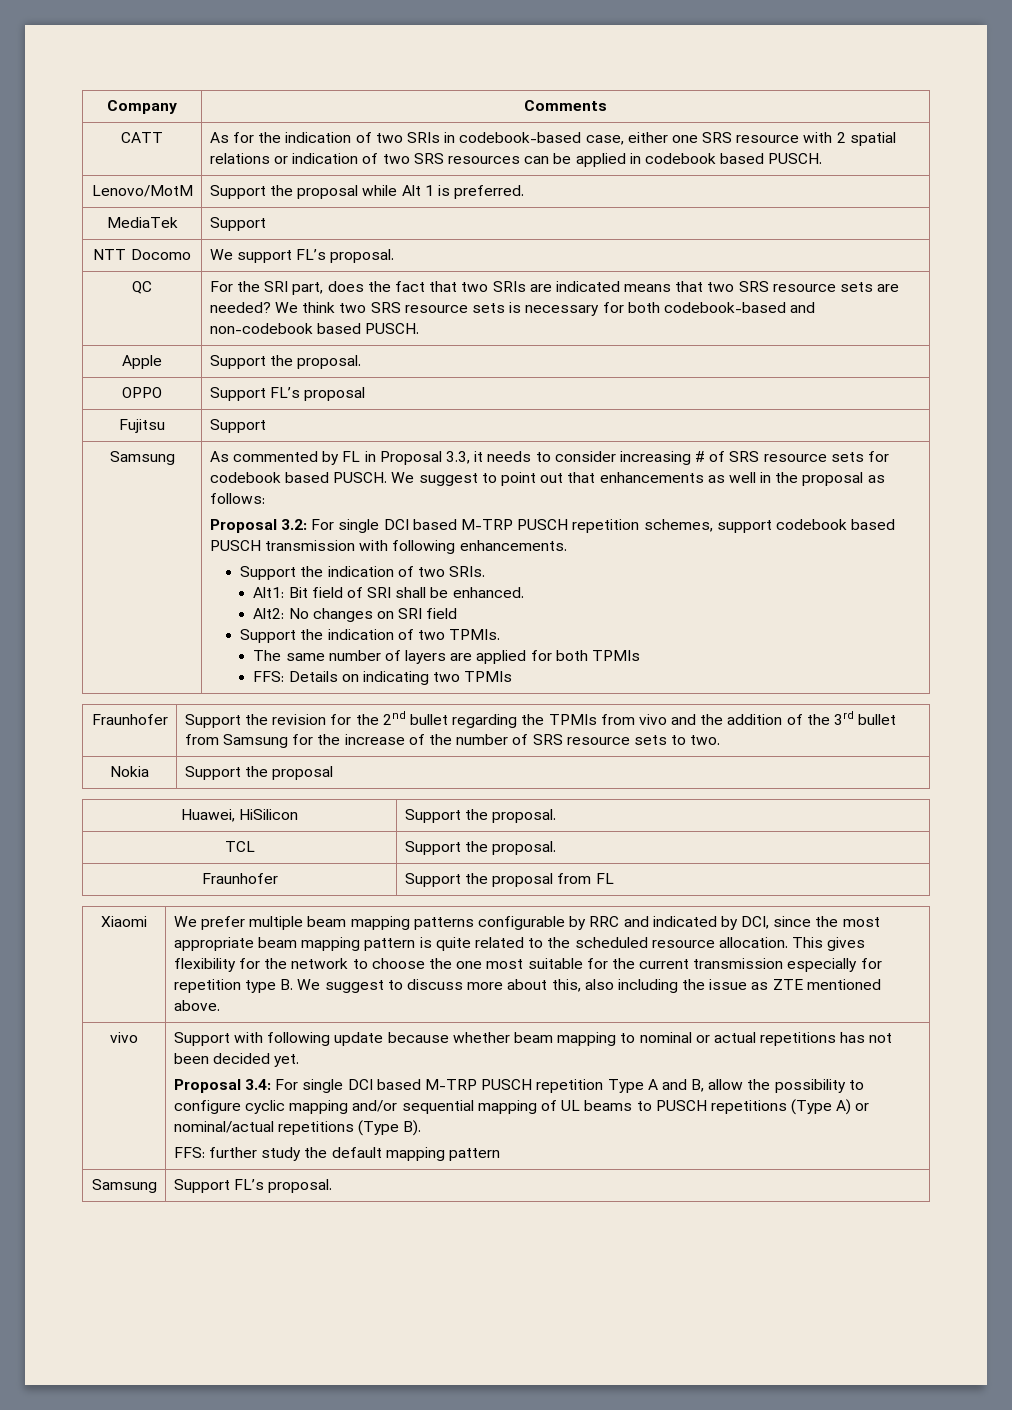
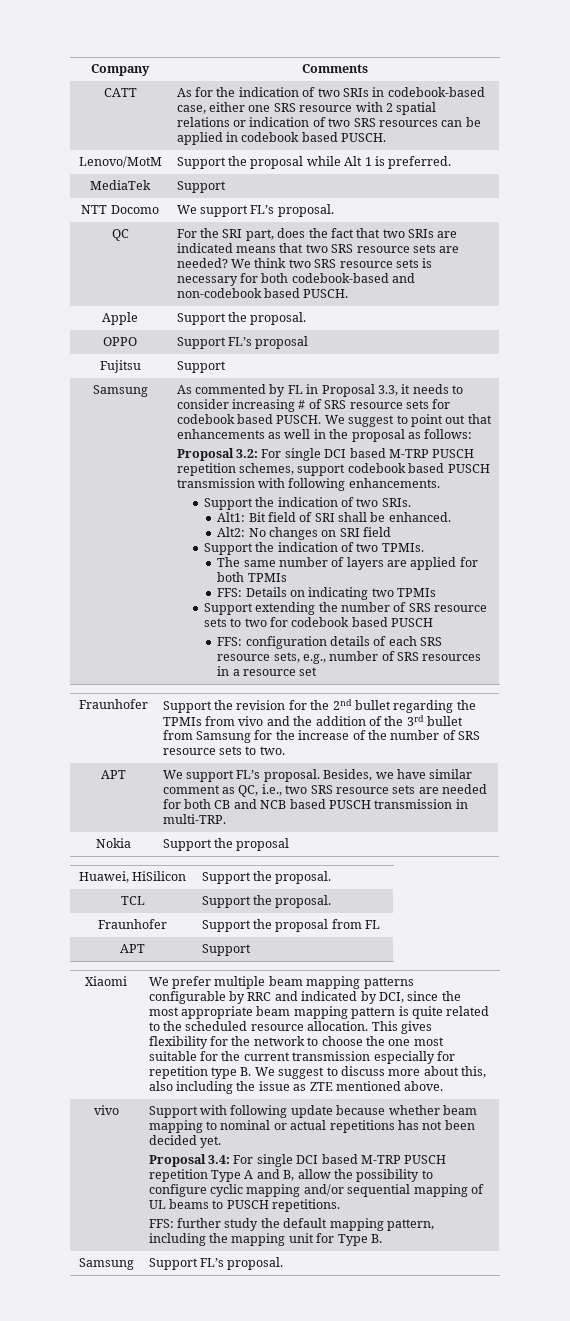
(513, 676) none -> [203,602,488,615] [203,617,434,627] [217,636,443,649] [217,651,482,664] [217,666,318,676] // Support extending the number of SRS resource sets to two for codebook based PUSCH // FFS: configuration details of each SRS resource sets, e.g., number of SRS resources in a resource set
(721, 740) none -> [100,770,126,779] [162,769,473,782] [162,784,488,797] [162,799,468,809] [162,814,226,824] // APT | We support FL’s proposal. Besides, we have similar comment as QC, i.e., two SRS resource sets are needed for both CB and NCB based PUSCH transmission in multi-TRP.
(614, 878) none -> [120,944,145,953] [201,944,251,956] // APT | Support
[710,1099,870,1115] [173,1120,422,1136] repetitions (Type A) or nominal/actual repetitions (Type B). -> [272,1199,341,1212] repetitions.
[449,1148,501,1161] pattern -> [386,1219,434,1231] [148,1233,382,1246] pattern, including the mapping unit for Type B.

